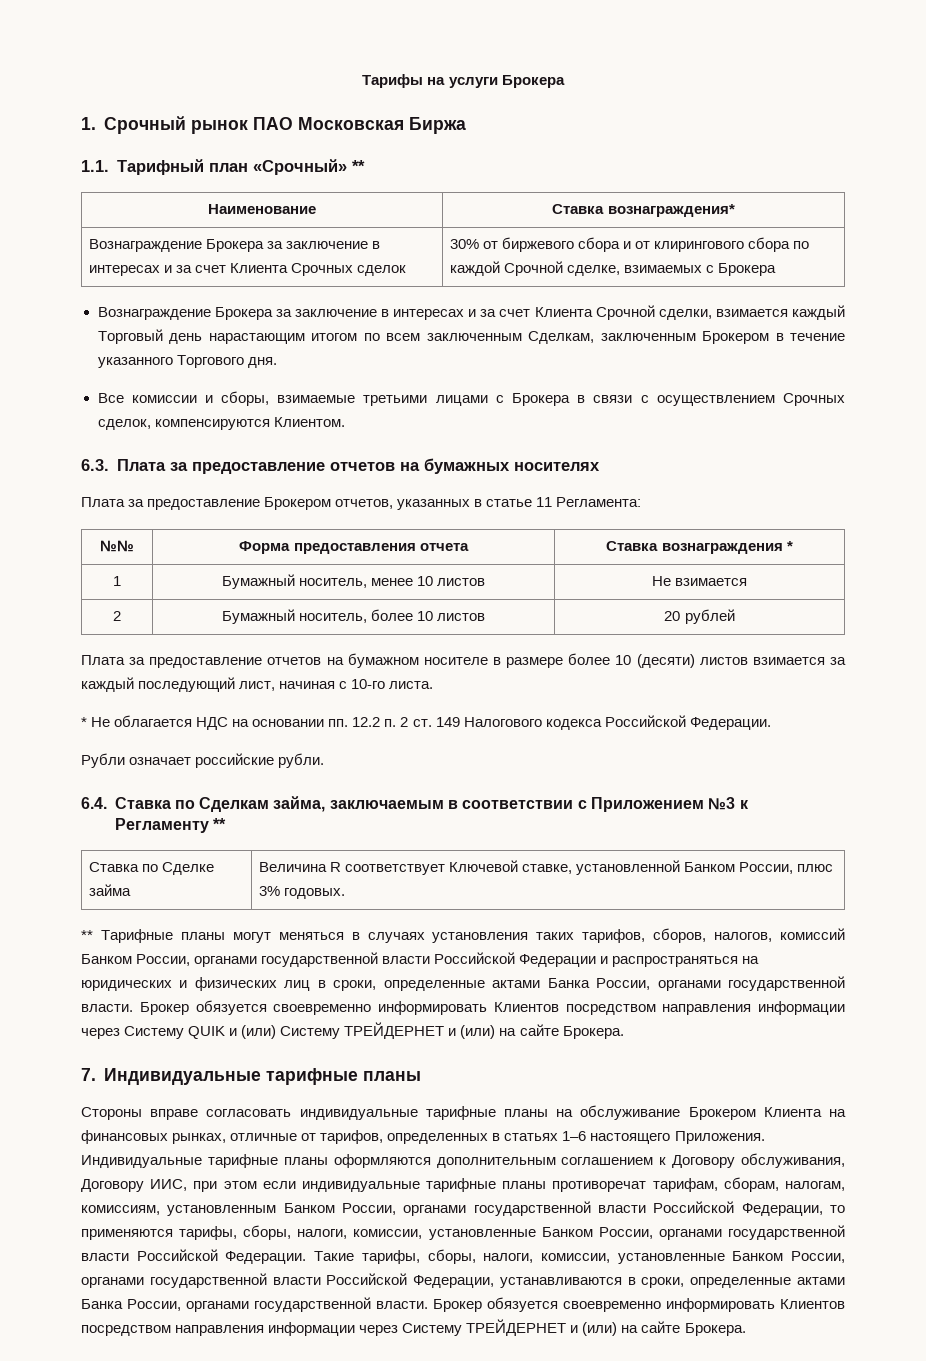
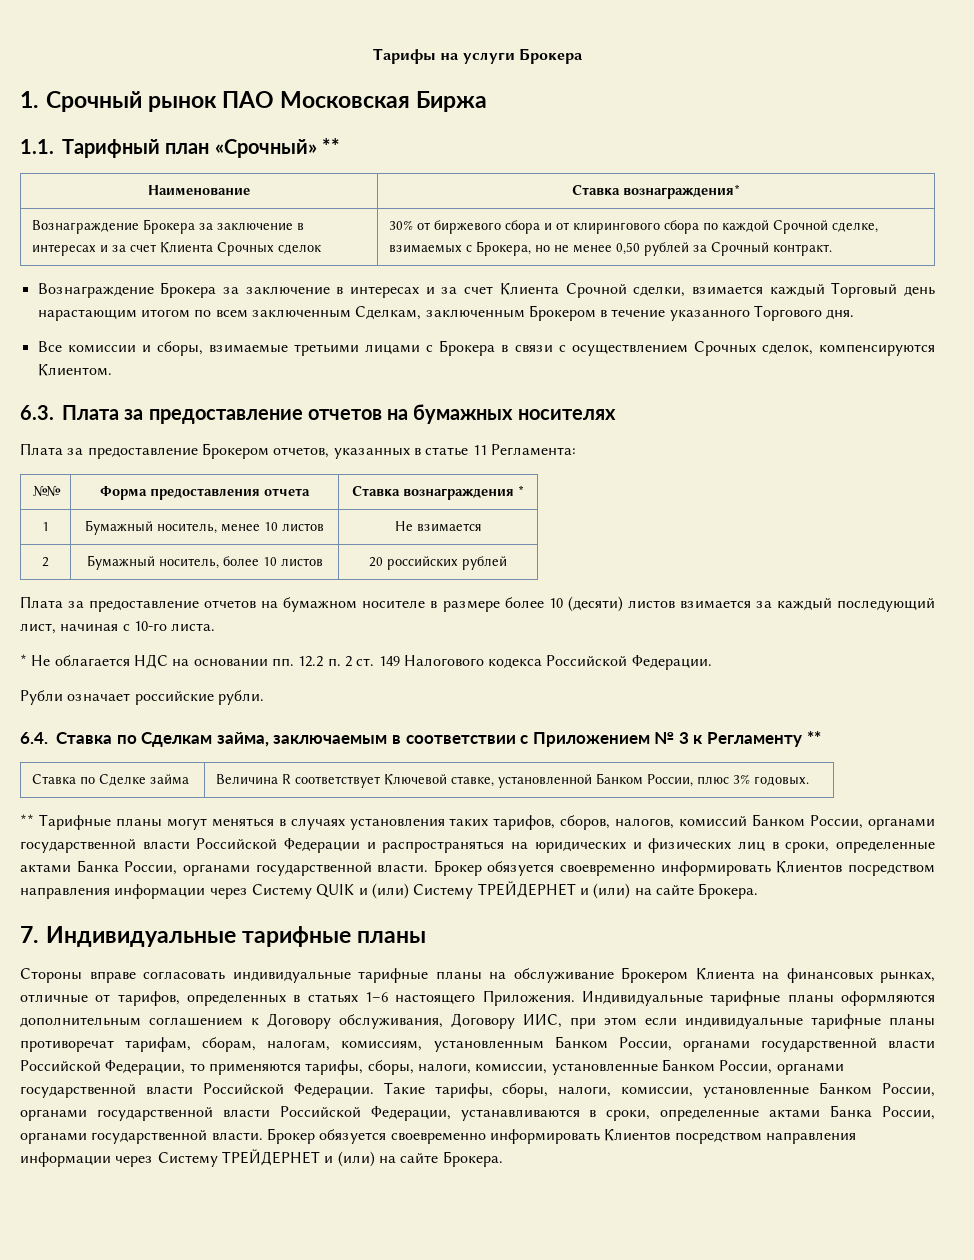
[718,263,777,276] Брокера -> [475,241,832,256] Брокера, но не менее 0,50 рублей за Срочный контракт.
(681, 616) none -> [387,556,458,570] российских
[708,797,736,810] №3 -> [654,732,689,744] № 3

